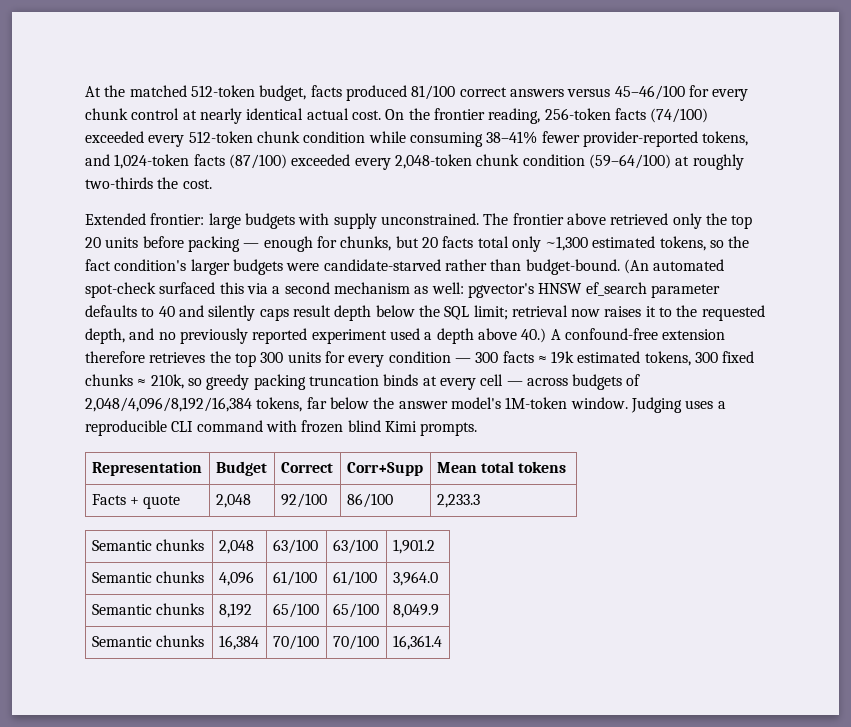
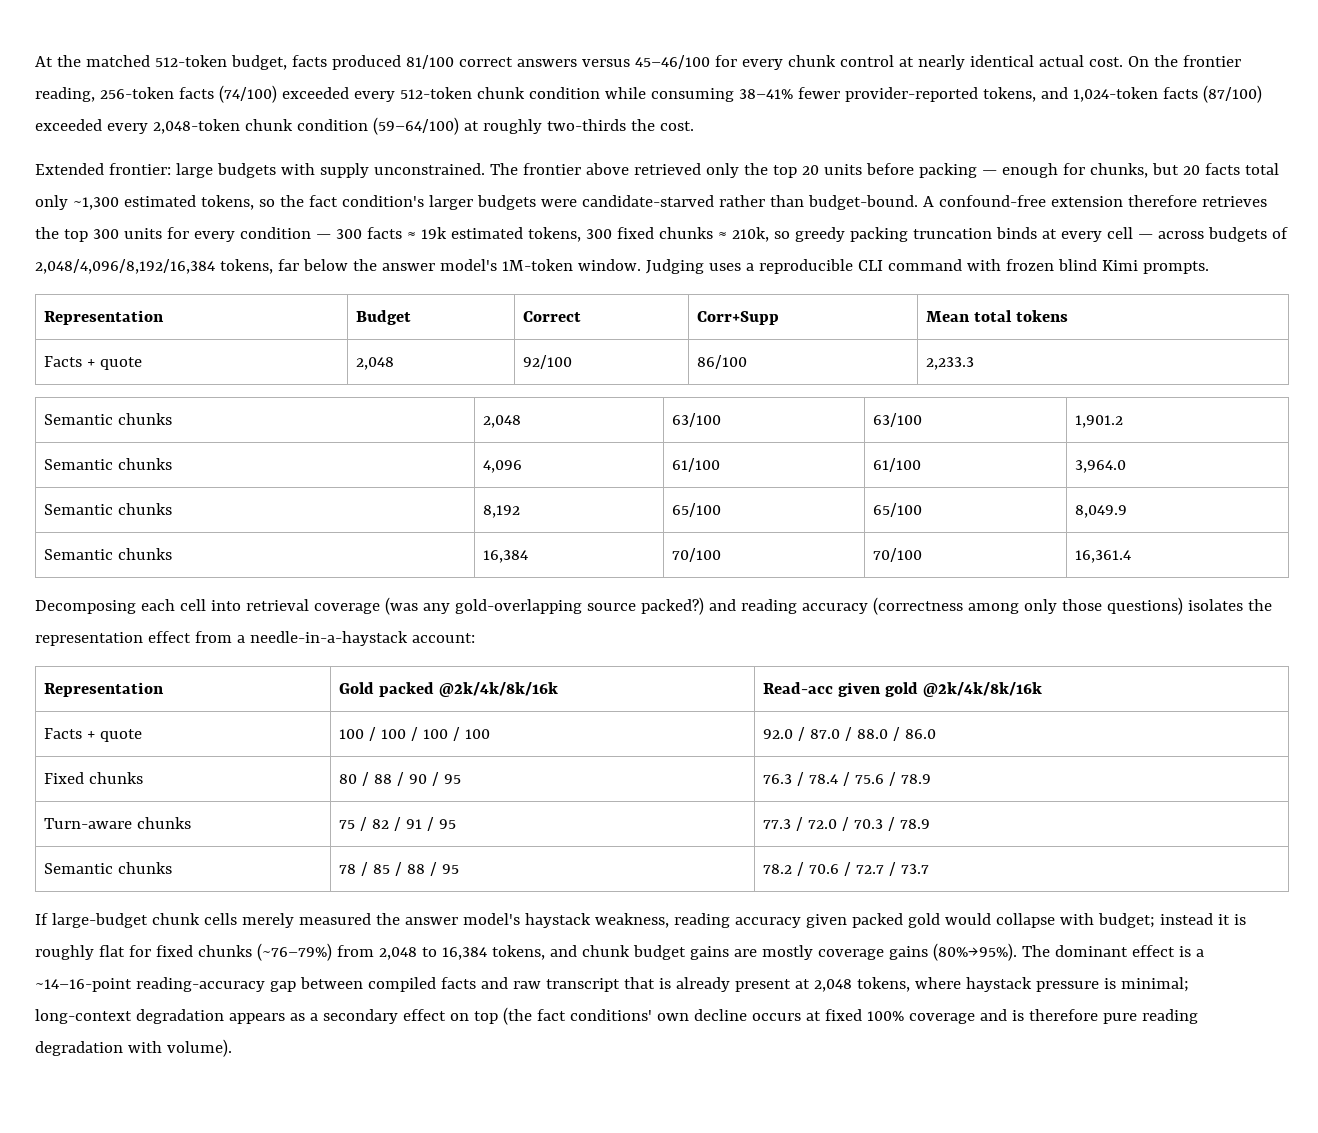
[623,259,725,274] [85,282,720,298] [85,305,765,321] [85,328,547,344] (An automated spot-check surfaced this via a second mechanism as well: pgvector's HNSW ef_search parameter defaults to 40 and silently caps result depth below the SQL limit; retrieval now raises it to the requested depth, and no previously reported experiment used a depth above 40.) -> (918, 202) none
(442, 642) none -> [35,597,1272,615] [35,631,475,646] [43,682,164,697] [338,682,558,697] [762,682,1042,697] [43,728,142,742] [338,727,490,741] [762,727,936,741] [43,772,143,784] [338,772,461,786] [762,772,931,786] [43,817,191,829] [338,817,456,831] [762,817,930,831] [43,862,172,874] [338,862,459,876] [762,862,929,876] [35,913,1246,928] [35,943,1204,961] [35,977,1189,992] [35,1007,1198,1025] [35,1039,232,1057] // Decomposing each cell into retrieval coverage (was any gold-overlapping source packed?) and reading accuracy (correctness among only those questions) isolates the representation effect from a needle-in-a-haystack account: // Representation | Gold packed @2k/4k/8k/16k | Read-acc given gold @2k/4k/8k/16k // Facts + quote | 100 / 100 / 100 / 100 | 92.0 / 87.0 / 88.0 / 86.0 // Fixed chunks | 80 / 88 / 90 / 95 | 76.3 / 78.4 / 75.6 / 78.9 // Turn-aware chunks | 75 / 82 / 91 / 95 | 77.3 / 72.0 / 70.3 / 78.9 // Semantic chunks | 78 / 85 / 88 / 95 | 78.2 / 70.6 / 72.7 / 73.7 // If large-budget chunk cells merely measured the answer model's haystack weakness, reading accuracy given packed gold would collapse with budget; instead it is roughly flat for fixed chunks (~76–79%) from 2,048 to 16,384 tokens, and chunk budget gains are mostly coverage gains (80%→95%). The dominant effect is a ~14–16-point reading-accuracy gap between compiled facts and raw transcript that is already present at 2,048 tokens, where haystack pressure is minimal; long-context degradation appears as a secondary effect on top (the fact conditions' own decline occurs at fixed 100% coverage and is therefore pure reading degradation with volume).

